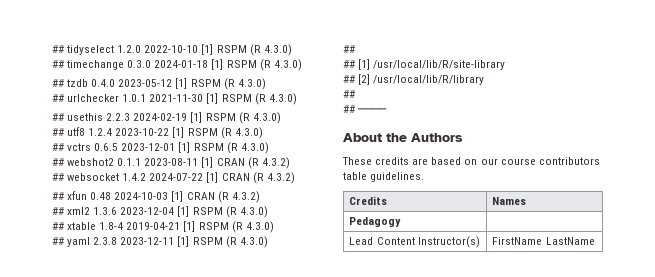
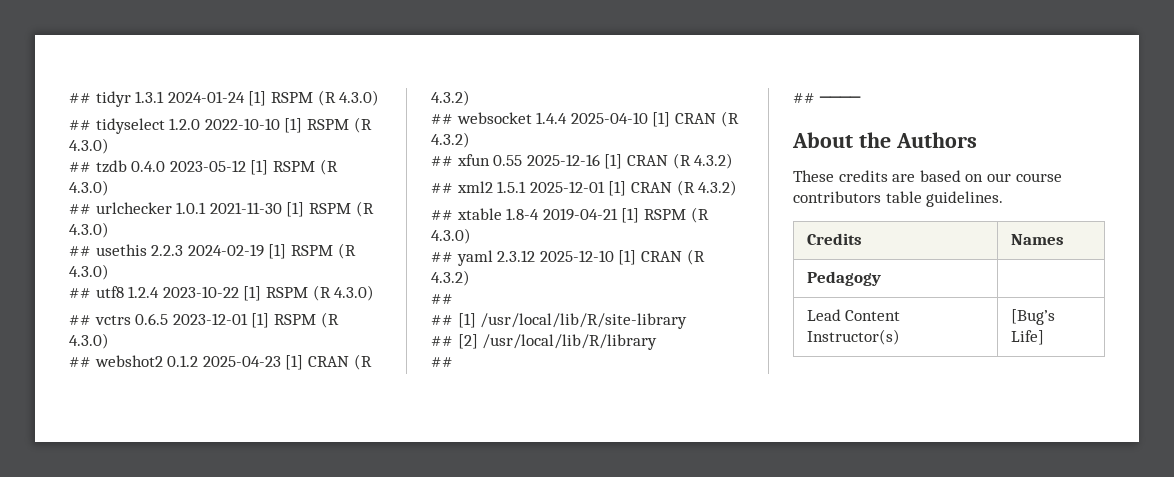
[52,44,292,56] [52,60,209,70] ## tidyselect 1.2.0 2022-10-10 [1] RSPM (R 4.3.0) // ## timechange 0.3.0 2024-01-18 -> [69,90,380,107] [69,118,280,134] ## tidyr 1.3.1 2024-01-24 [1] RSPM (R 4.3.0) // ## tidyselect 1.2.0 2022-10-10
[117,158,199,166] 0.1.1 2023-08-11 -> [167,355,281,367] 0.1.2 2025-04-23
[122,173,204,181] 1.4.2 2024-07-22 -> [536,112,648,124] 1.4.4 2025-04-10
[90,192,169,200] 0.48 2024-10-03 -> [493,154,600,166] 0.55 2025-12-16
[93,206,268,218] 1.3.6 2023-12-04 [1] RSPM (R 4.3.0) -> [497,180,738,196] 1.5.1 2025-12-01 [1] CRAN (R 4.3.2)
[93,236,268,248] 2.3.8 2023-12-11 [1] RSPM (R 4.3.0) -> [497,249,705,265] [431,270,470,286] 2.3.12 2025-12-10 [1] CRAN (R 4.3.2)
[492,237,595,245] FirstName LastName -> [1010,309,1055,325] [1010,330,1044,345] [Bug’s Life]

